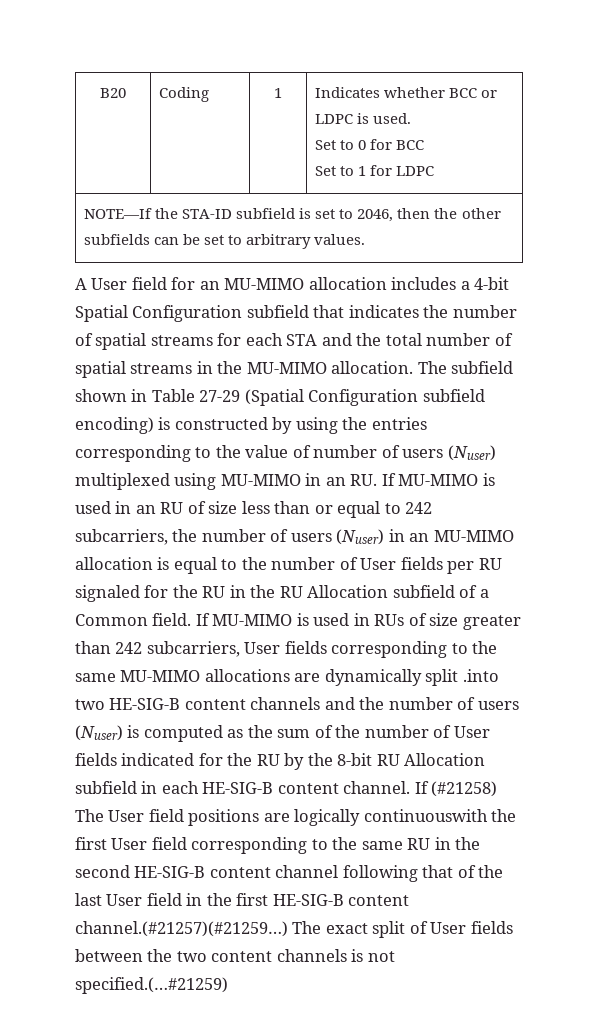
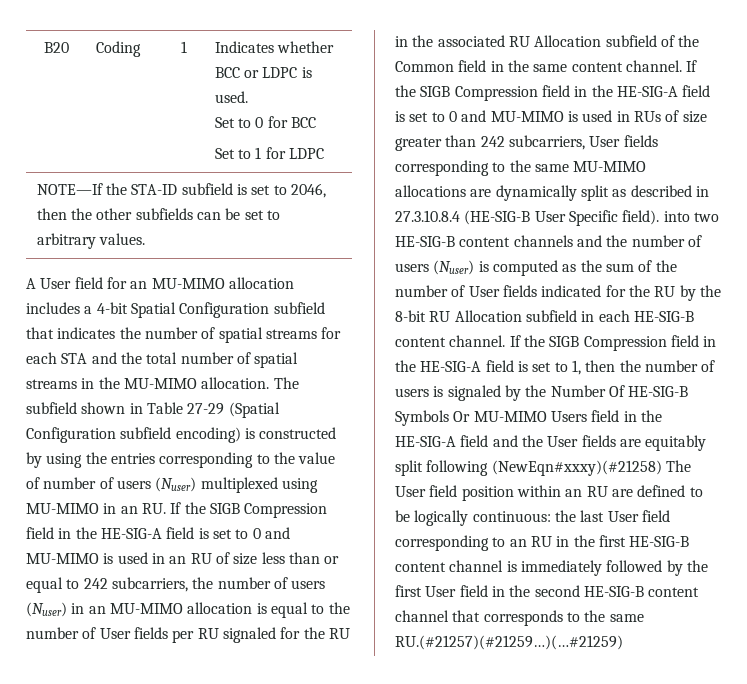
(396, 479) none -> [184,502,328,518] [26,527,290,539] the SIGB Compression field in the HE-SIG-A field is set to 0 and
(276, 591) none -> [437,35,505,47] associated
[479,589,489,598] [75,613,210,626] a Common field. If -> [678,35,700,47] [395,60,698,72] [395,85,711,101] [395,110,487,122] the Common field in the same content channel. If the SIGB Compression field in the HE-SIG-A field is set to 0 and
[462,669,499,682] .into -> [612,185,709,197] [395,210,690,226] as described in 27.3.10.8.4 (HE-SIG-B User Specific field). into
[431,781,498,797] [75,809,517,826] [75,837,431,854] (#21258) The User field positions are logically continuouswith the first User field corresponding to the same RU -> [523,335,717,351] [395,360,716,375] [395,385,689,401] [395,410,662,426] [395,435,707,451] [395,460,691,476] [395,485,703,501] [395,510,670,526] [395,535,690,551] [395,560,708,576] [395,585,488,597] the SIGB Compression field in the HE-SIG-A field is set to 1, then the number of users is signaled by the Number Of HE-SIG-B Symbols Or MU-MIMO Users field in the HE-SIG-A field and the User fields are equitably split following (NewEqn#xxxy)(#21258) The User field position within an RU are defined to be logically continuous: the last User field corresponding to an RU in the first HE-SIG-B content channel is immediately followed by the first User field
[342,865,504,882] [75,893,410,906] [75,921,513,938] [75,949,395,962] [75,977,228,994] following that of the last User field in the first HE-SIG-B content channel.(#21257)(#21259…) The exact split of User fields between the two content channels is not specified.(…#21259) -> [452,610,644,626] [395,635,623,650] that corresponds to the same RU.(#21257)(#21259…)(…#21259)

